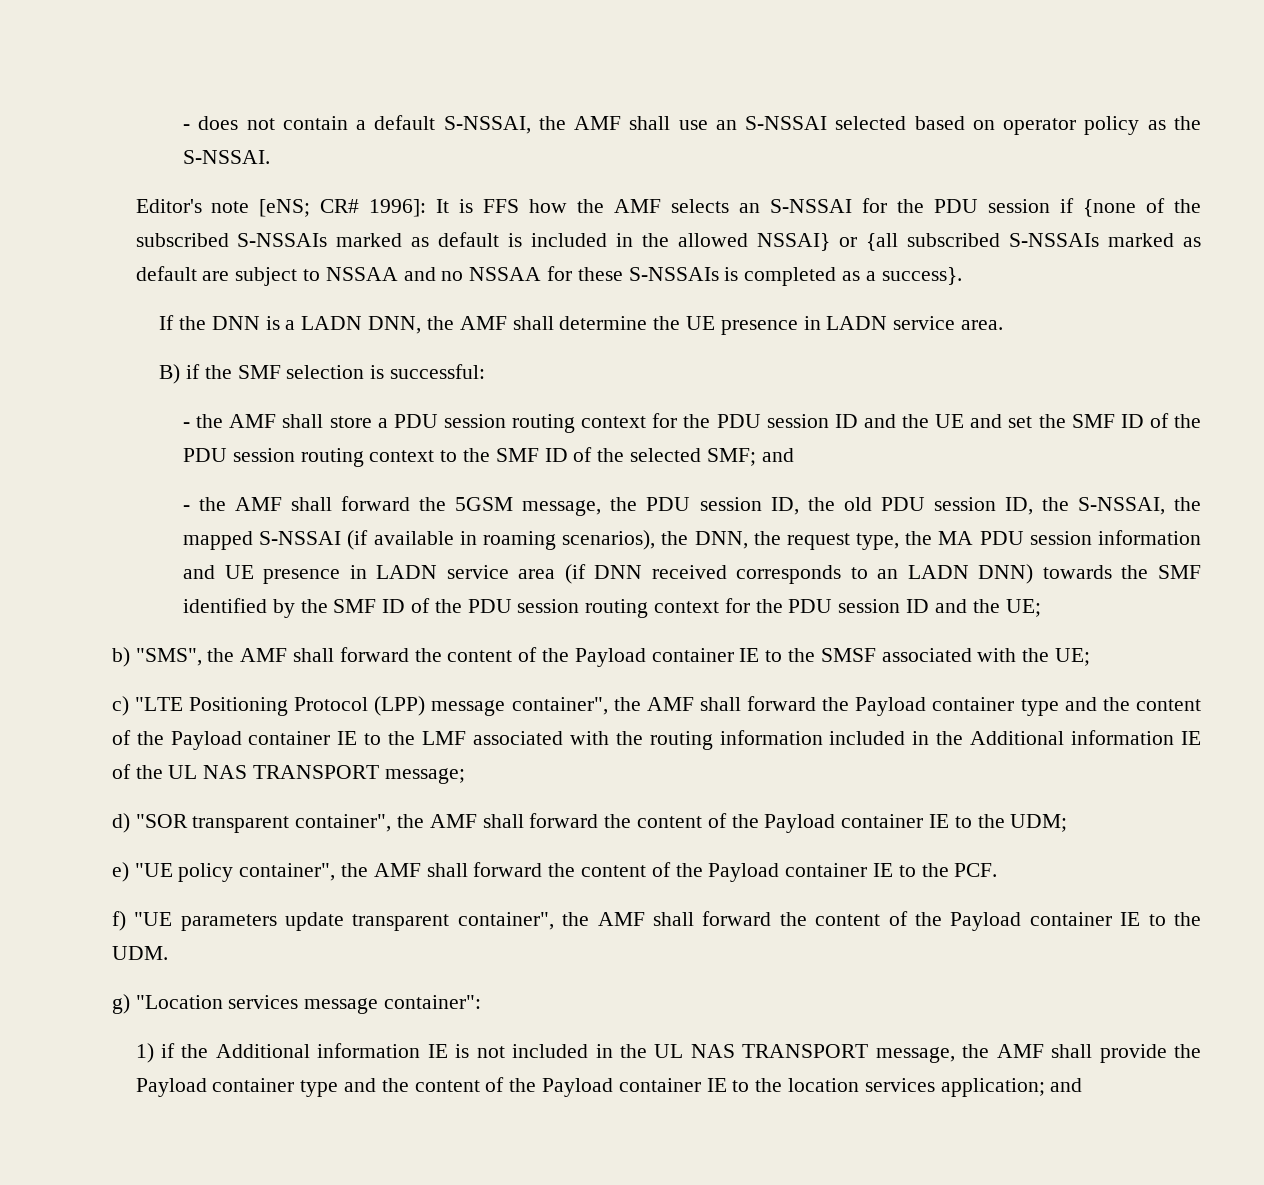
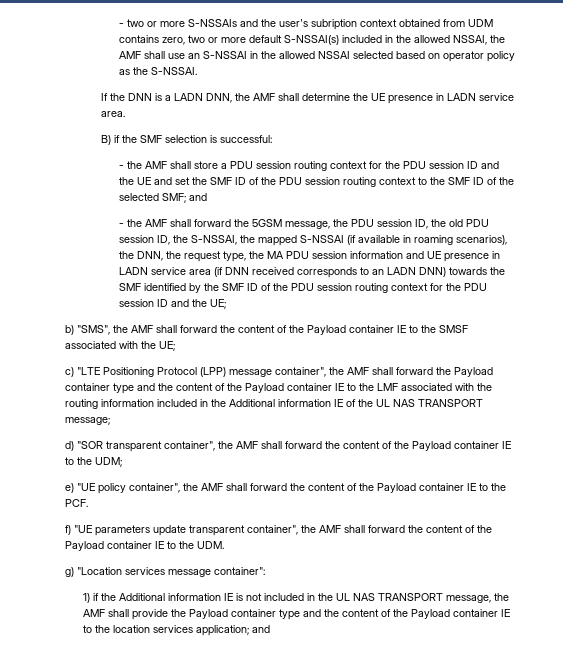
[183,115,531,134] - does not contain a default S-NSSAI, -> [118,19,493,30] [118,35,487,45] - two or more S-NSSAIs and the user's subription context obtained from UDM contains zero, two or more default S-NSSAI(s) included in the allowed NSSAI,
(828, 123) none -> [249,51,350,59] in the allowed NSSAI
[135,198,1202,217] [135,232,1202,251] [135,266,962,286] // Editor's note [eNS; CR# 1996]: It is FFS how the AMF selects an S-NSSAI for the PDU session if {none of the subscribed S-NSSAIs marked as default is included in the allowed NSSAI} or {all subscribed S-NSSAIs marked as default are subject to NSSAA and no NSSAA for these S-NSSAIs is completed as a success}. -> (197, 71) none

